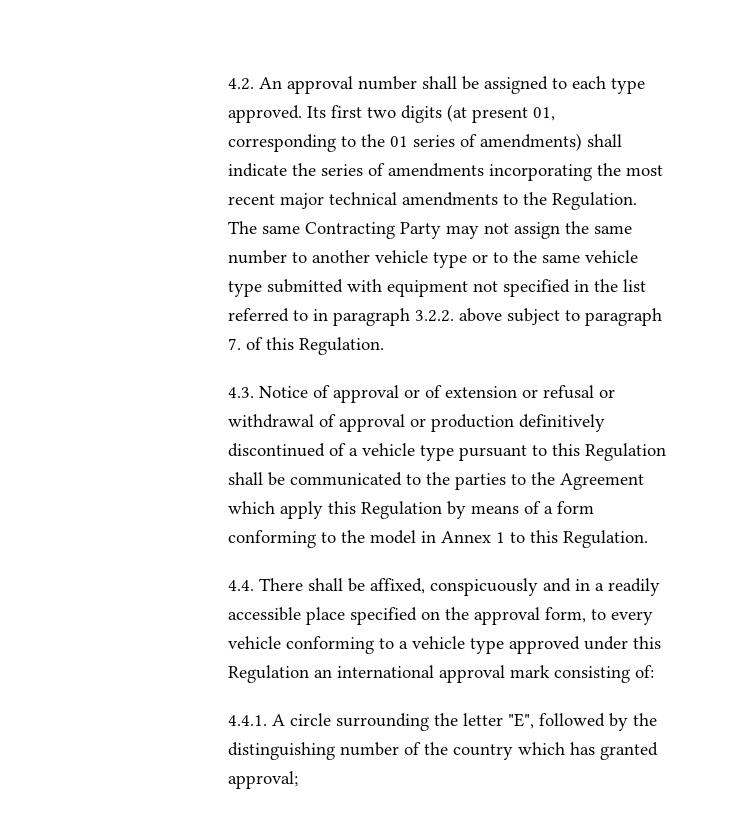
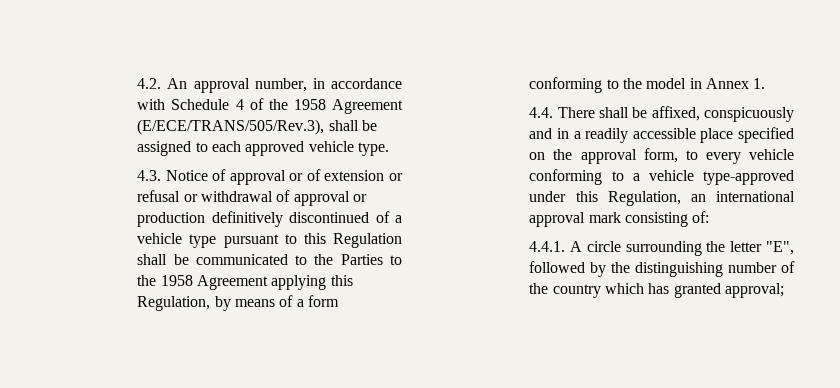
[357,76,417,90] number -> [254,78,402,92] [137,98,403,114] [137,119,325,135] number, in accordance with Schedule 4 of the 1958 Agreement (E/ECE/TRANS/505/Rev.3),
[610,78,645,94] [227,104,555,123] [227,133,622,152] [227,163,663,181] [227,192,637,210] [227,221,632,239] [227,250,638,268] [227,279,646,297] [227,308,662,326] [227,337,384,355] type approved. Its first two digits (at present 01, corresponding to the 01 series of amendments) shall indicate the series of amendments incorporating the most recent major technical amendments to the Regulation. The same Contracting Party may not assign the same number to another vehicle type or to the same vehicle type submitted with equipment not specified in the list referred to in paragraph 3.2.2. above subject to paragraph 7. of this Regulation. -> [245,141,389,156] approved vehicle type.
[454,472,644,490] [227,501,442,519] parties to the Agreement which apply this Regulation -> [340,254,402,265] [137,275,353,290] [137,296,211,311] Parties to the 1958 Agreement applying this Regulation,
[495,530,648,548] 1 to this Regulation. -> [753,78,766,89] 1.
[469,636,580,654] type approved -> [703,170,794,185] type-approved
[227,665,309,683] Regulation -> [607,191,681,206] Regulation,

